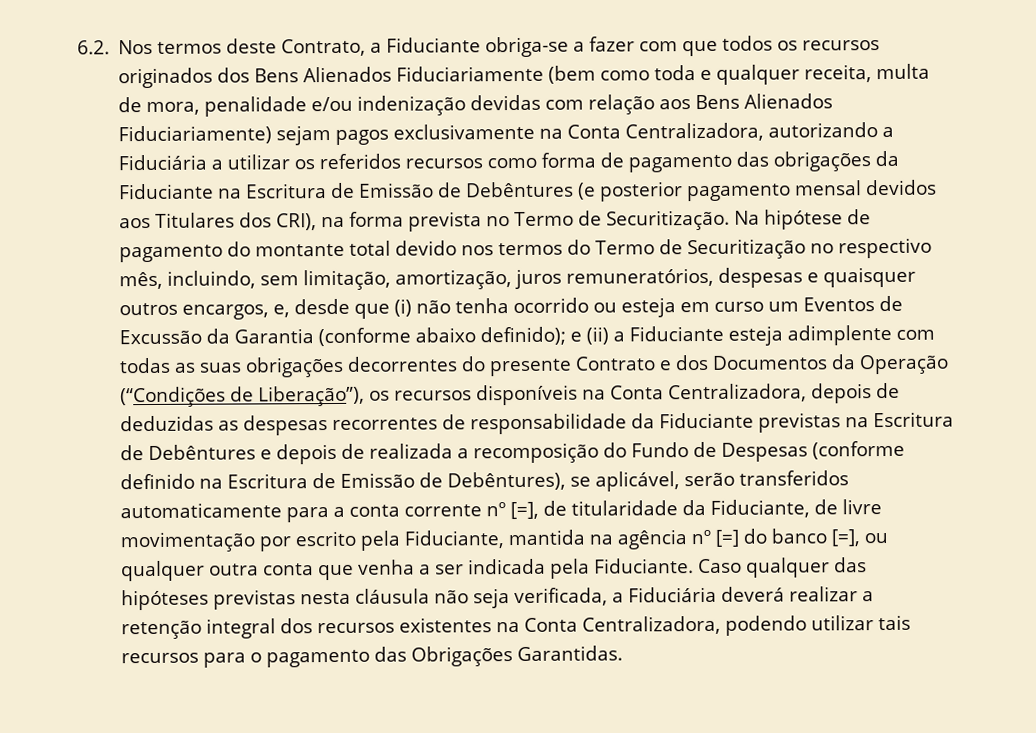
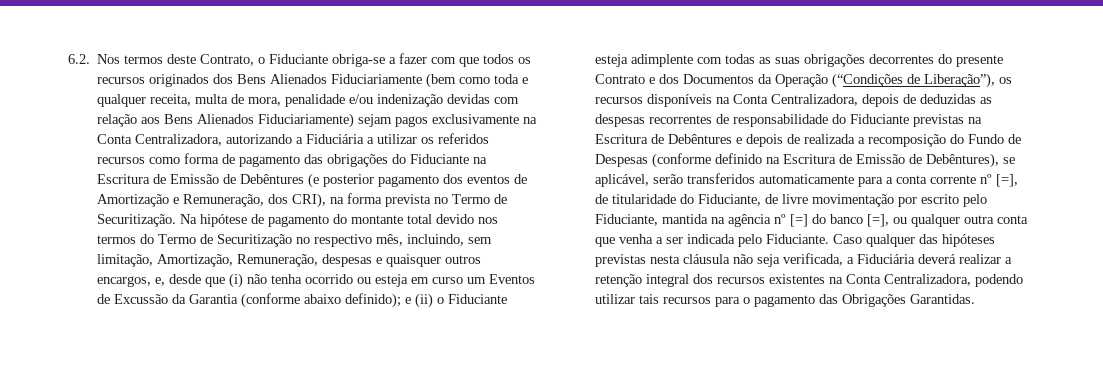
[370,42,383,53] a -> [258,57,266,64] o
[875,150,900,167] da -> [392,154,407,164] do
[794,179,938,196] [119,212,236,229] mensal devidos aos Titulares -> [443,174,528,184] [97,194,265,207] dos eventos de Amortização e Remuneração,
[395,267,715,290] amortização, juros remuneratórios, -> [157,254,319,267] Amortização, Remuneração,
[613,331,626,342] a -> [437,297,445,304] o
[631,413,656,429] da -> [832,114,847,124] do
[682,499,707,516] da -> [680,194,695,204] do
[360,530,401,551] pela -> [963,194,988,207] pelo
[550,558,591,579] pela -> [738,234,763,247] pelo

